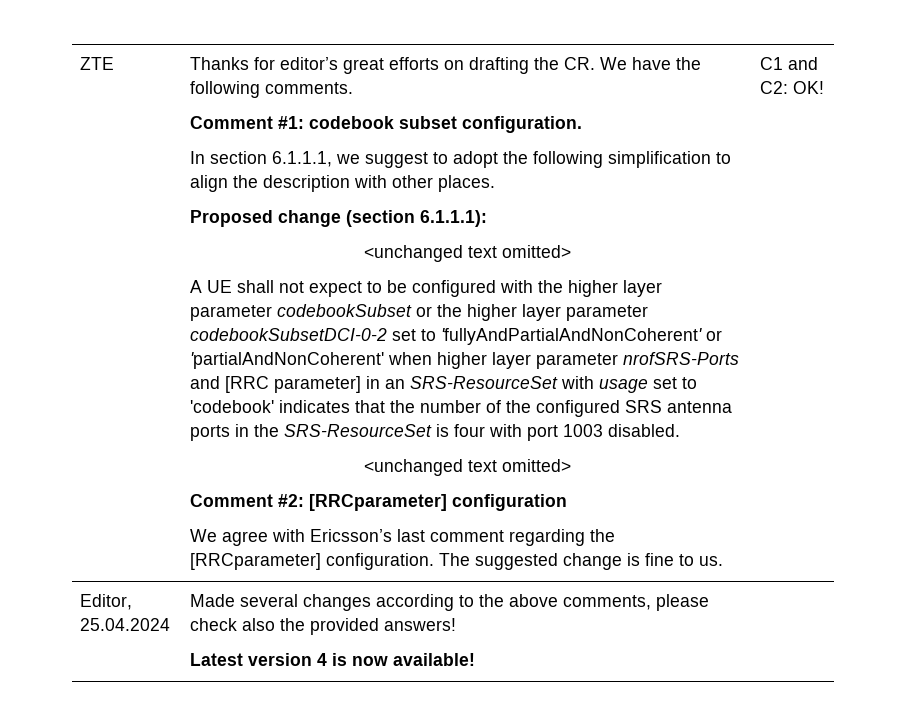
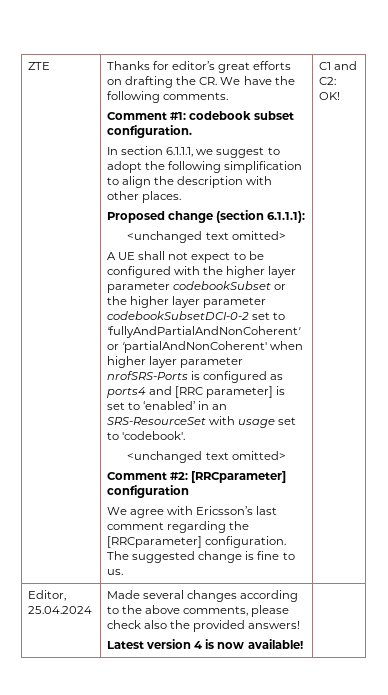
[189,376,361,393] and [RRC parameter] -> [191,371,284,383] [107,386,286,398] [107,401,196,410] is configured as ports4 and [RRC parameter] is set to ‘enabled’
[189,400,732,417] [189,424,680,441] 'codebook' indicates that the number of the configured SRS antenna ports in the SRS-ResourceSet is four with port 1003 disabled. -> [122,431,186,440] 'codebook'.

